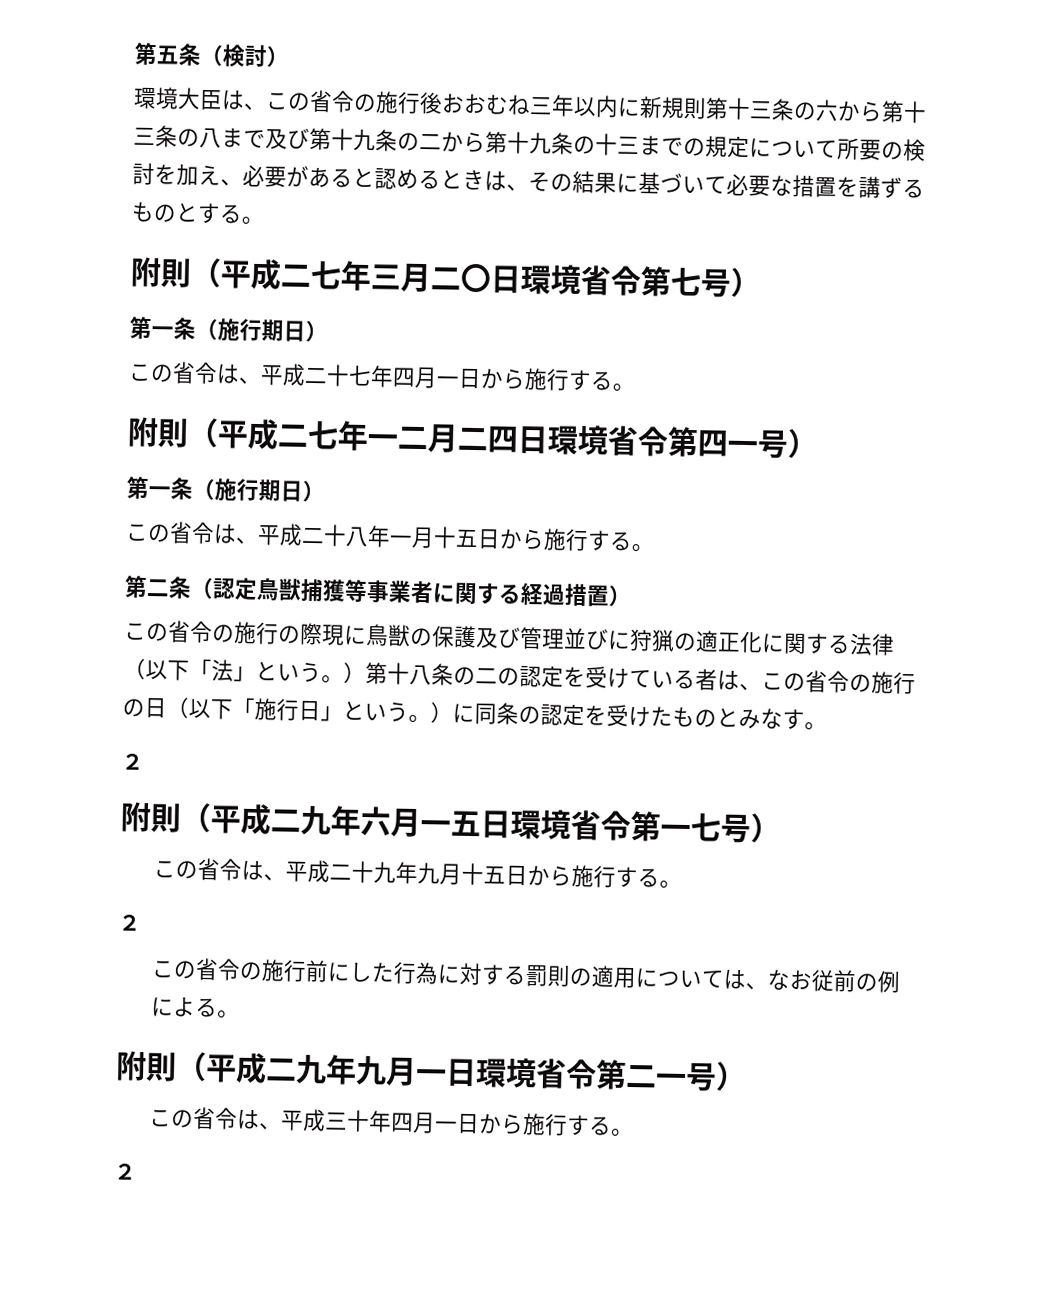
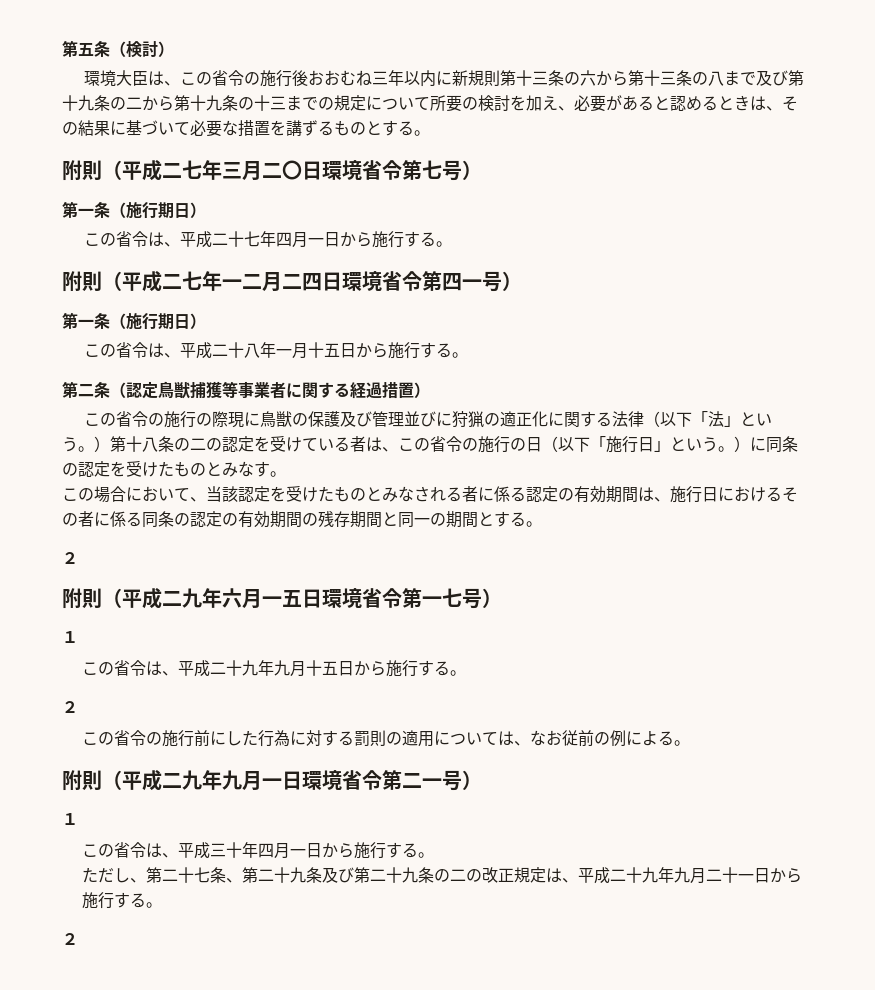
(827, 726) none -> [62,486,798,503] [62,511,542,528] // この場合において、当該認定を受けたものとみなされる者に係る認定の有効期間は、施行日におけるその者に係る同条の認定の有効期間の残存期間と同一の期間とする。
(781, 828) none -> [62,631,78,643] // １
(747, 1076) none -> [62,813,78,825] // １
(635, 1133) none -> [82,867,803,884] [82,892,163,909] // ただし、第二十七条、第二十九条及び第二十九条の二の改正規定は、平成二十九年九月二十一日から施行する。

